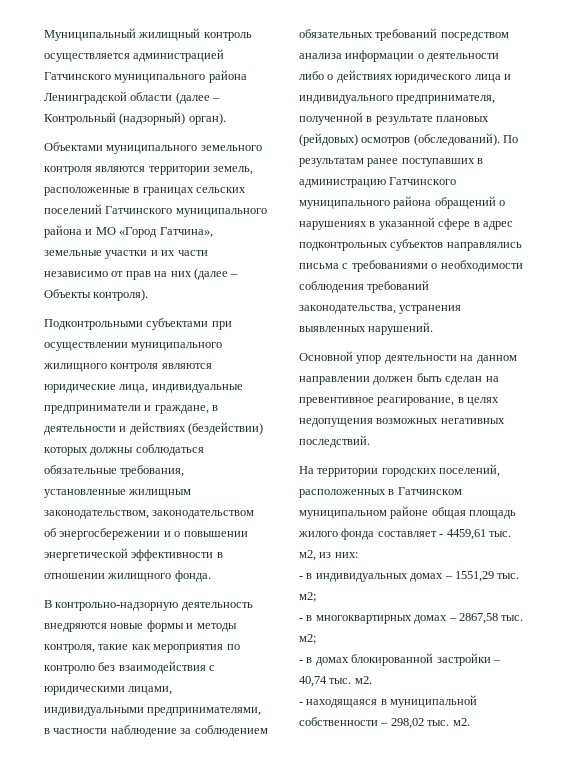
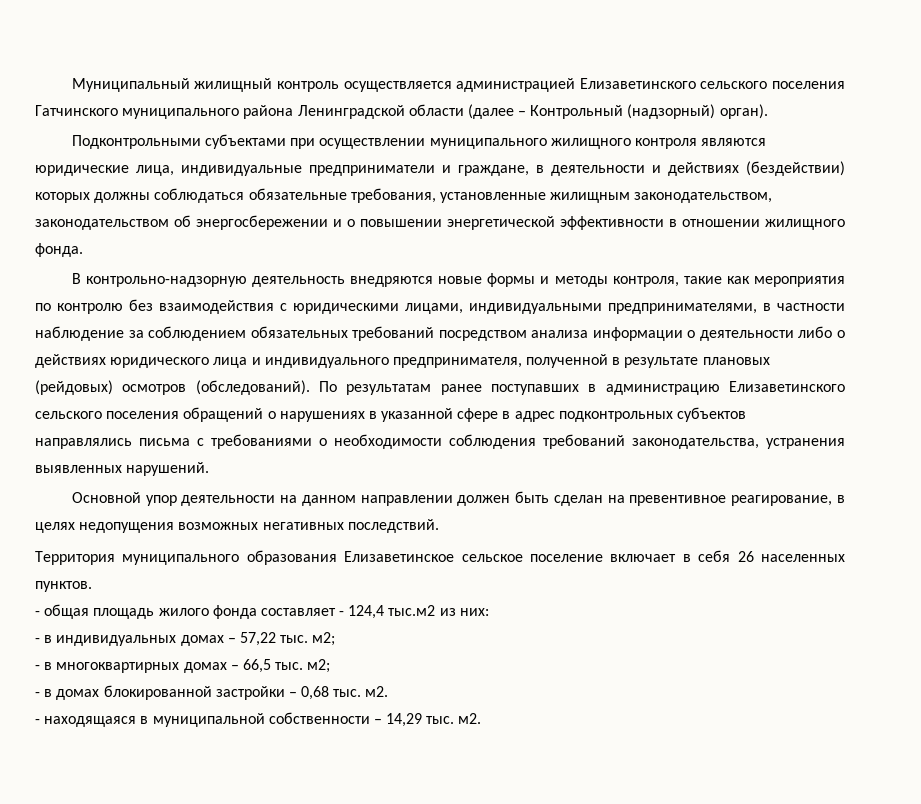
(225, 55) none -> [579,78,845,89] Елизаветинского сельского поселения
[44,142,262,154] [44,166,254,175] [44,187,247,196] [44,204,267,217] [44,225,213,238] [44,250,208,259] [44,268,239,280] [44,289,149,301] // Объектами муниципального земельного контроля являются территории земель, расположенные в границах сельских поселений Гатчинского муниципального района и МО «Город Гатчина», земельные участки и их части независимо от прав на них (далее – Объекты контроля). -> (768, 111) none
[389,177,457,185] [299,196,432,209] Гатчинского муниципального района -> [729,381,846,392] [35,411,180,419] Елизаветинского сельского поселения
[299,464,501,477] [299,487,462,498] [299,506,429,519] На территории городских поселений, расположенных в Гатчинском муниципальном районе -> [35,550,845,565] [35,581,92,592] [35,611,40,616] Территория муниципального образования Елизаветинское сельское поселение включает в себя 26 населенных пунктов. // -
[446,529,511,540] [299,550,316,561] 4459,61 тыс. м2, -> [348,605,436,619] 124,4 тыс.м2
[454,571,494,582] 1551,29 -> [239,632,276,646] 57,22
[458,613,498,624] 2867,58 -> [242,659,271,673] 66,5
[299,676,327,687] 40,74 -> [301,686,330,700] 0,68
[390,718,424,729] 298,02 -> [386,713,423,727] 14,29

